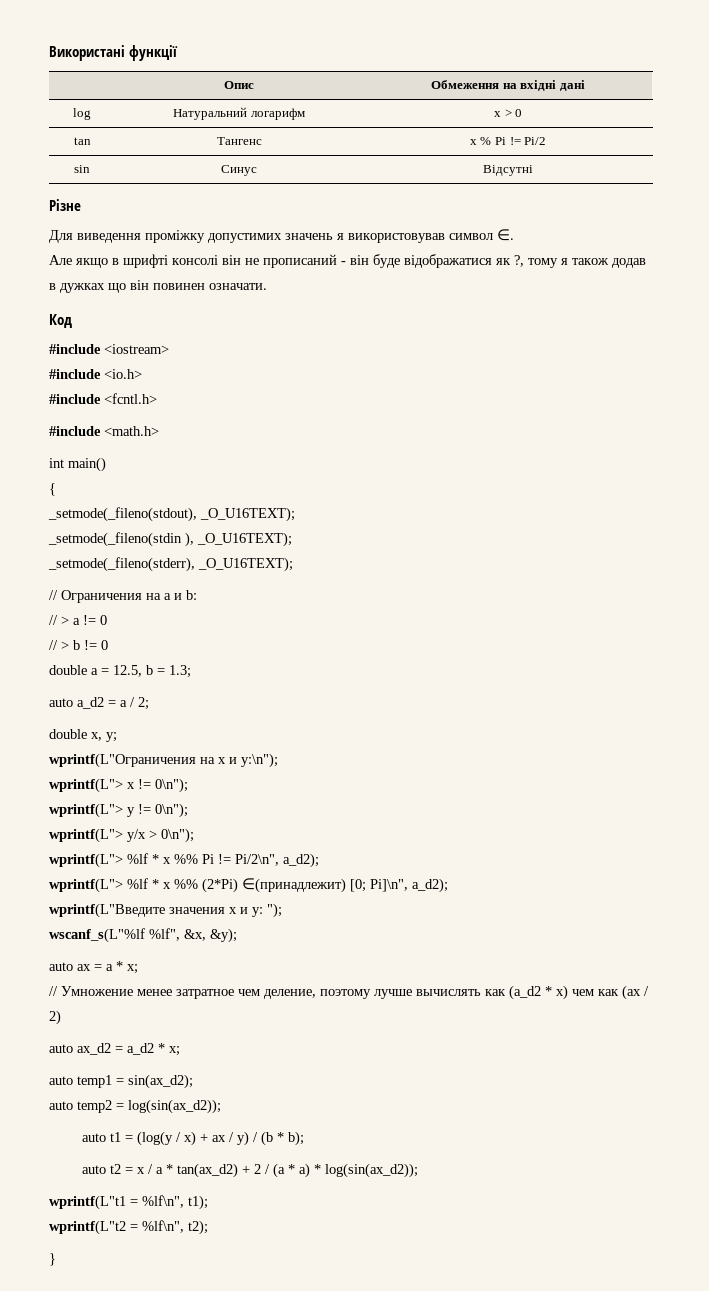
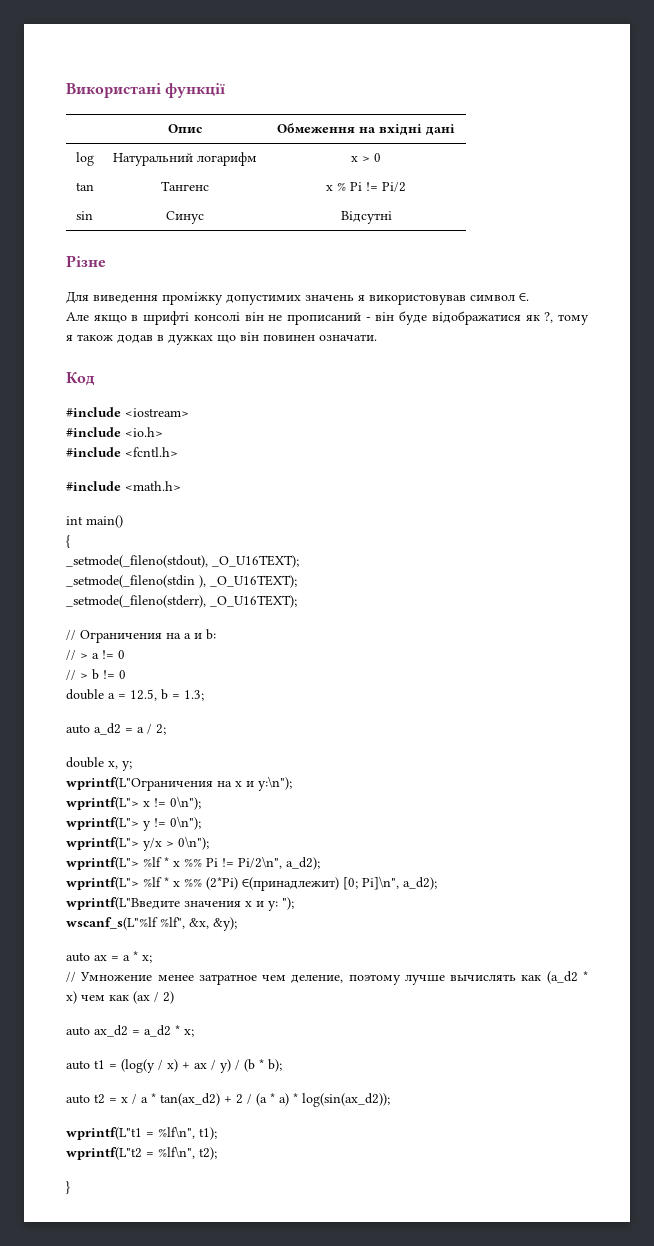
[49,1074,193,1089] [49,1099,221,1114] // auto temp1 = sin(ax_d2); // auto temp2 = log(sin(ax_d2)); -> (194, 1033) none

